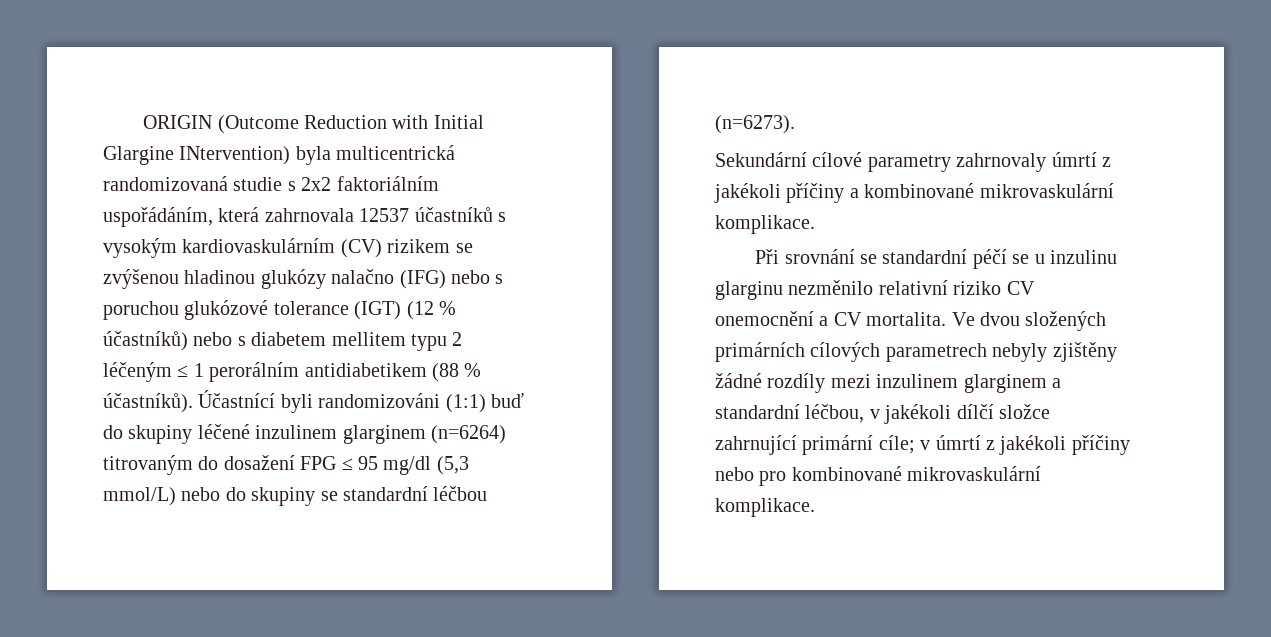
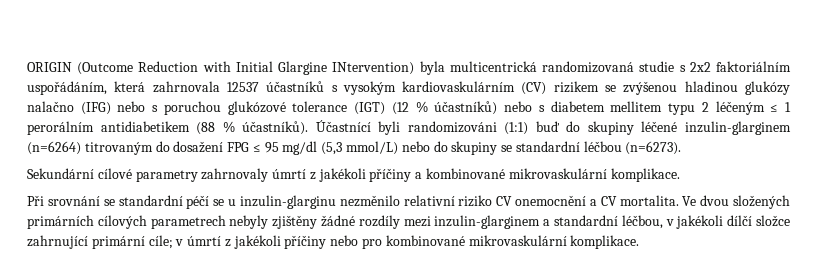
[255,425,426,444] inzulinem glarginem -> [685,121,792,135] inzulin-glarginem
[1049,250,1117,264] [715,281,783,300] inzulinu glarginu -> [239,195,336,209] inzulin-glarginu
[876,374,1047,393] inzulinem glarginem -> [434,215,541,229] inzulin-glarginem

